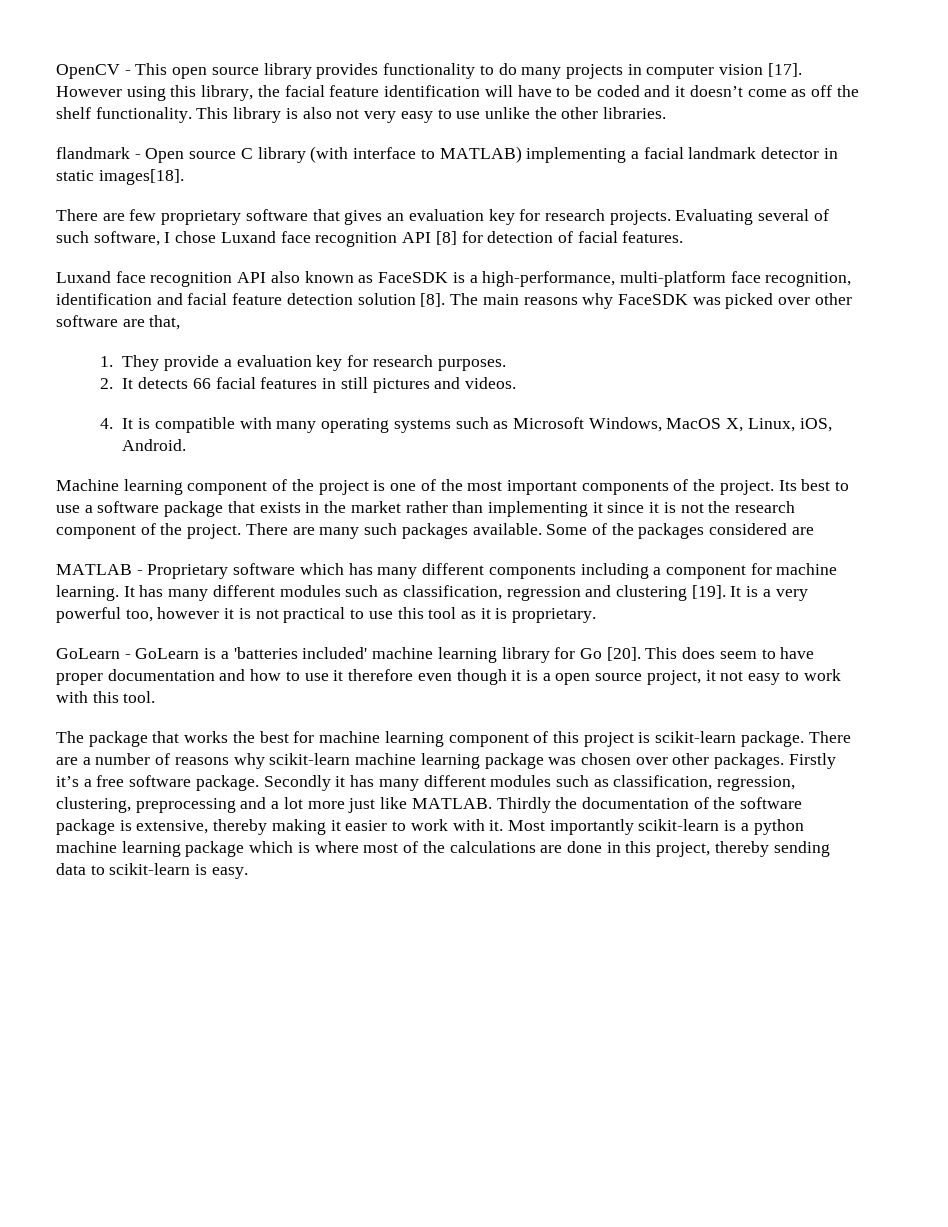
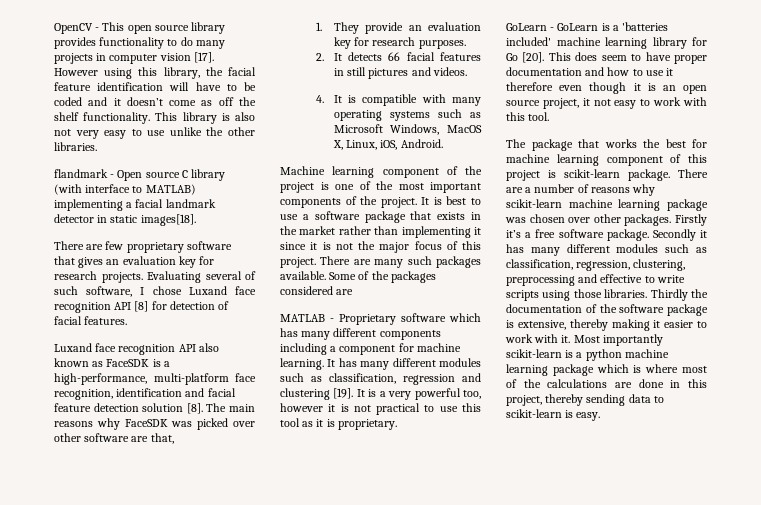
[223,359,232,367] a -> [408,25,422,31] an
[778,480,797,491] Its -> [421,197,442,205] It is
[735,501,796,513] [56,523,183,539] research component of the -> [379,241,481,253] major focus of this
[542,673,551,681] a -> [662,85,676,91] an
[271,797,492,813] a lot more just like MATLAB. -> [600,274,685,283] [506,289,648,301] effective to write scripts using those libraries.

